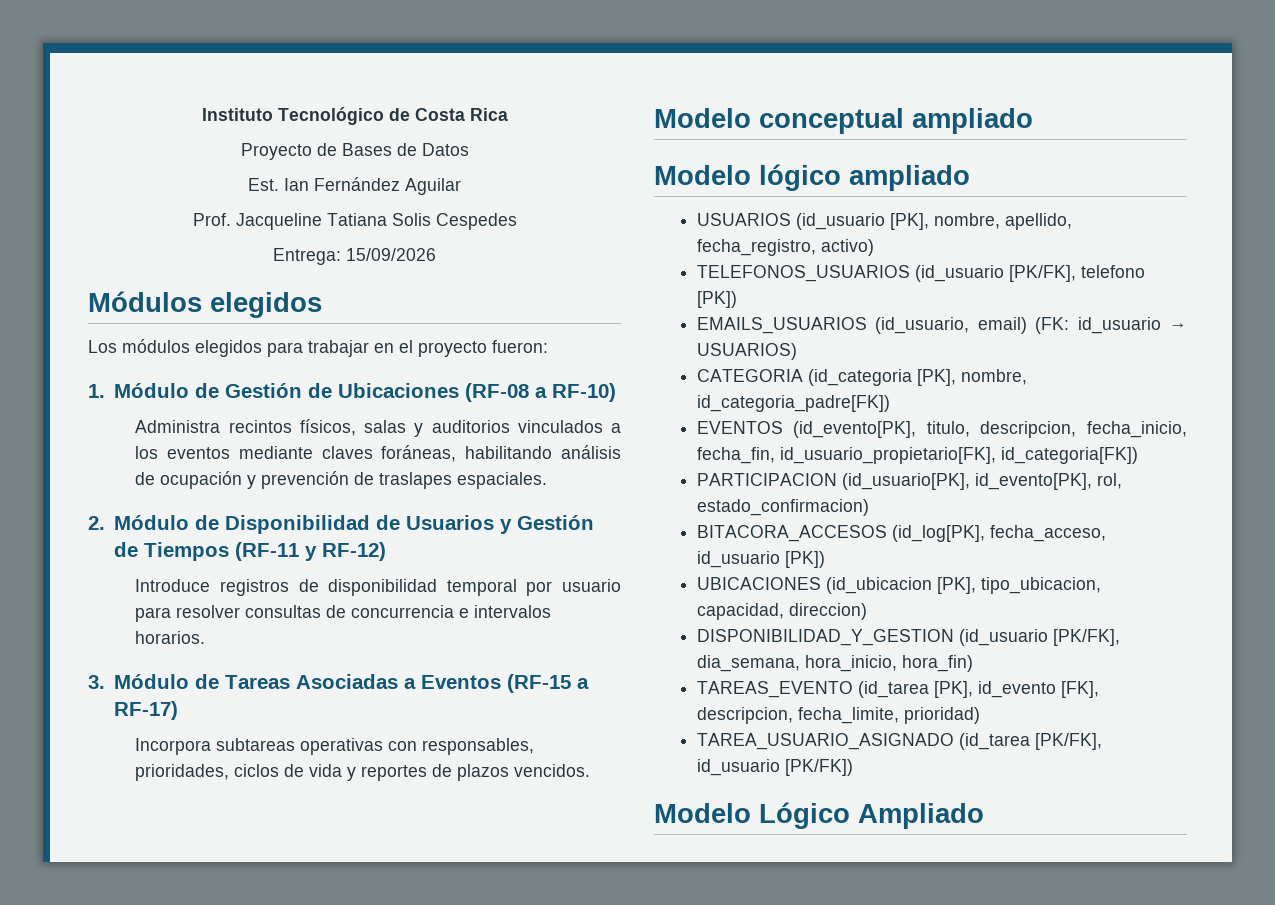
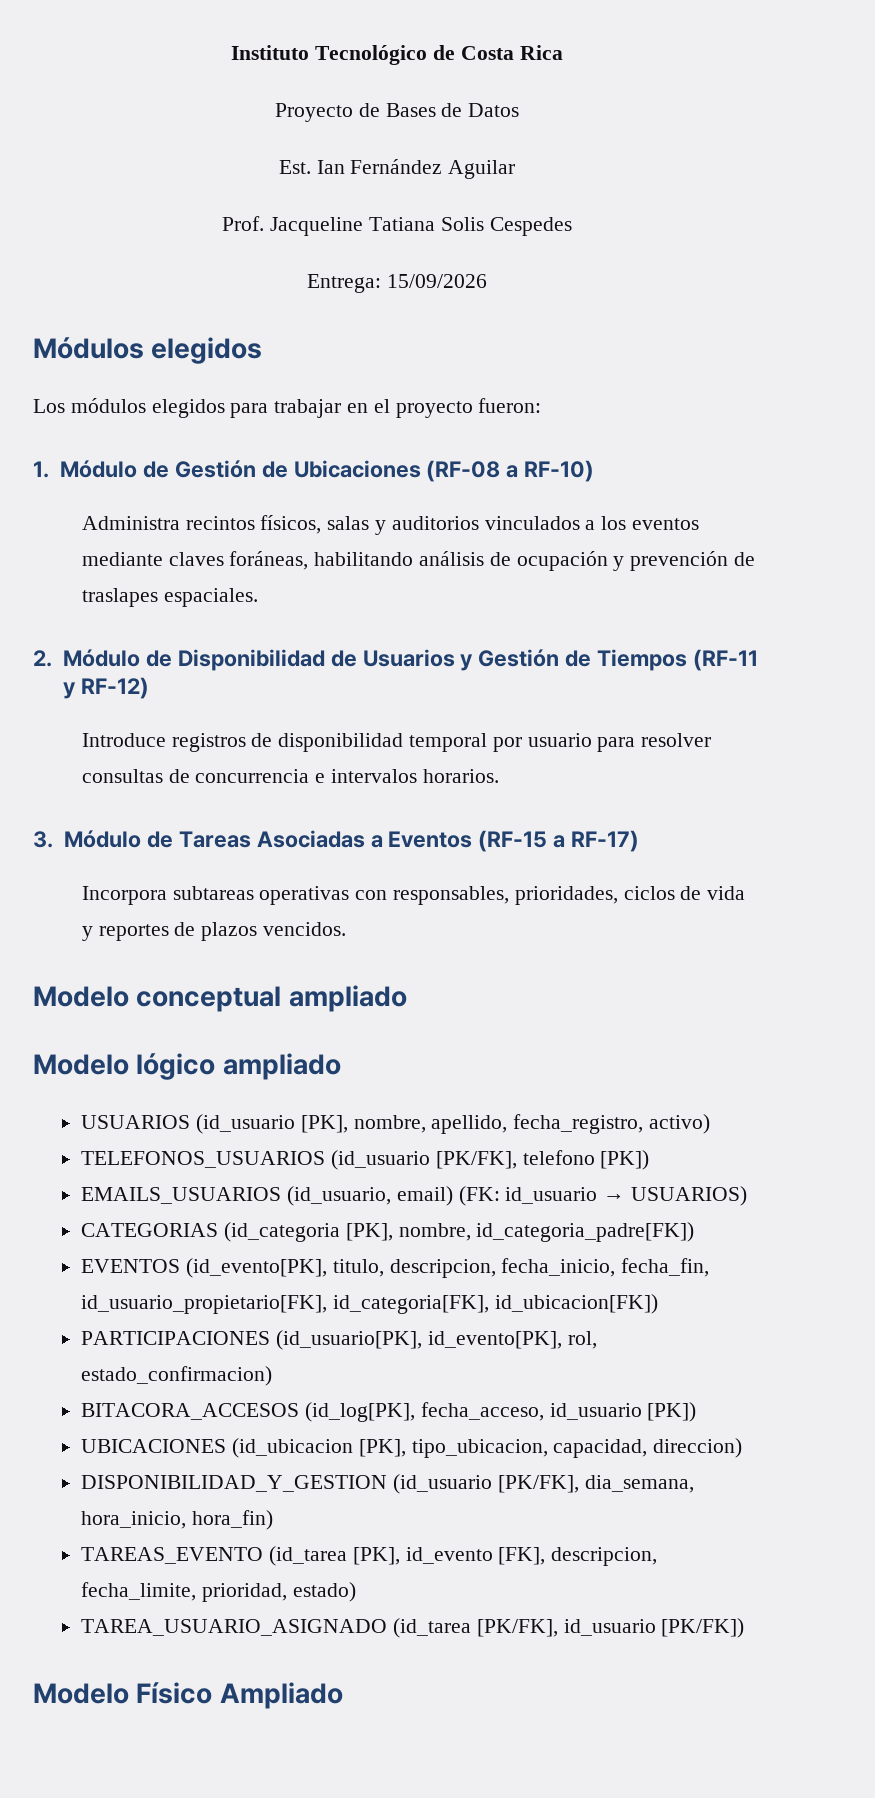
[696,369,803,382] CATEGORIA -> [81,1223,219,1237] CATEGORIAS
[1000,447,1138,464] [696,473,837,486] id_categoria[FK]) // PARTICIPACION -> [332,1294,658,1314] [81,1331,271,1345] id_categoria[FK], id_ubicacion[FK]) // PARTICIPACIONES
[903,707,980,724] prioridad) -> [201,1582,356,1602] prioridad, estado)
[759,802,850,829] Lógico -> [136,1682,213,1704] Físico

